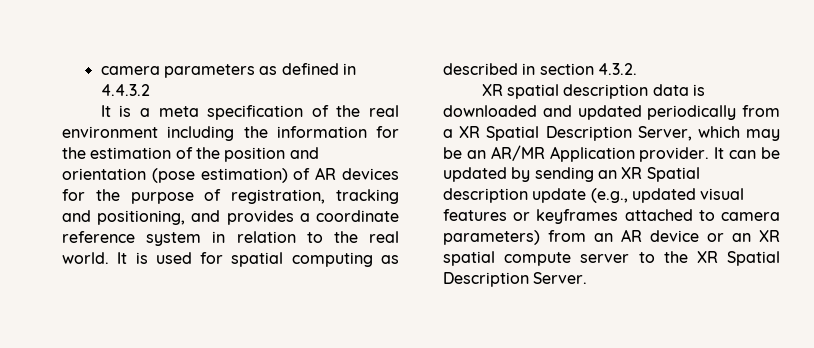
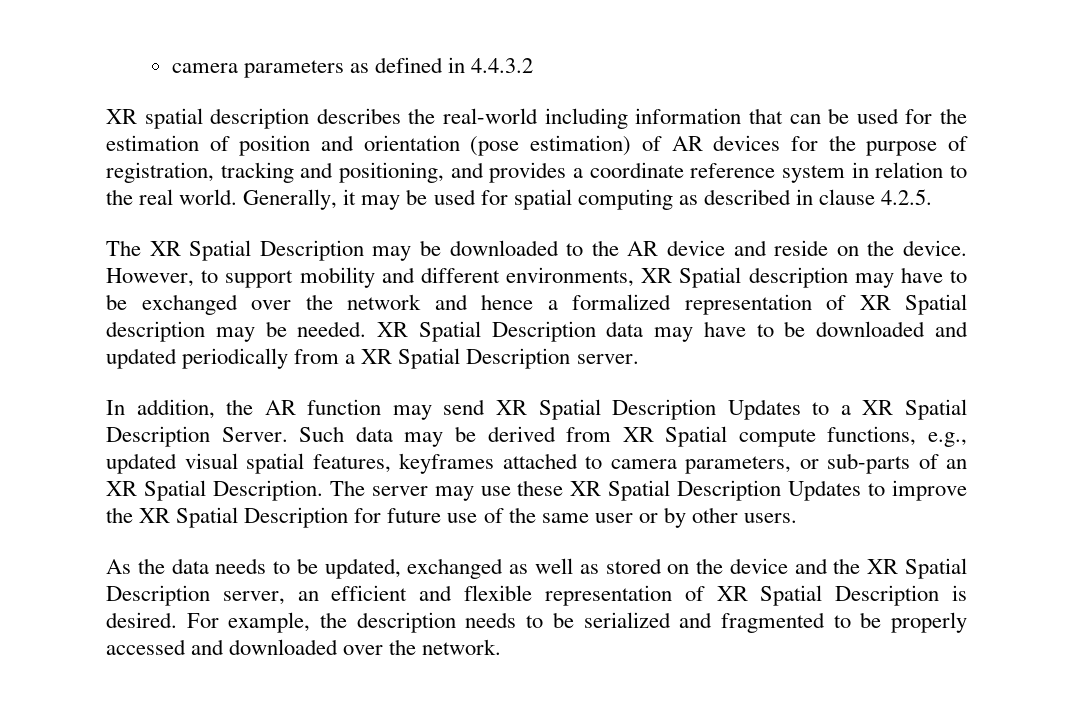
[100,105,399,120] [62,126,367,141] It is a meta specification of the real environment including the information -> [106,108,899,129] XR spatial description describes the real-world including information that can be used
[195,147,220,159] the -> (230, 143) none
[117,252,148,264] It is -> [243,189,428,210] Generally, it may be
[539,63,637,75] [481,84,705,99] section 4.3.2. // XR spatial description data is -> [819,189,933,205] [106,240,968,261] [106,267,967,288] [106,294,967,315] [106,321,806,342] clause 4.2.5. // The XR Spatial Description may be downloaded to the AR device and reside on the device. However, to support mobility and different environments, XR Spatial description may have to be exchanged over the network and hence a formalized representation of XR Spatial description may be needed. XR Spatial Description data may have to be
[637,126,780,141] [443,145,780,162] [443,167,700,182] [443,188,745,203] [443,209,780,224] [443,229,780,245] [443,251,780,266] [443,272,588,287] Server, which may be an AR/MR Application provider. It can be updated by sending an XR Spatial description update (e.g., updated visual features or keyframes attached to camera parameters) from an AR device or an XR spatial compute server to the XR Spatial Description Server. -> [576,354,639,364] [106,399,967,420] [106,426,968,447] [106,453,967,474] [106,480,967,501] [106,507,798,528] [106,558,968,579] [106,585,967,606] [106,612,968,633] [106,639,502,655] server. // In addition, the AR function may send XR Spatial Description Updates to a XR Spatial Description Server. Such data may be derived from XR Spatial compute functions, e.g., updated visual spatial features, keyframes attached to camera parameters, or sub-parts of an XR Spatial Description. The server may use these XR Spatial Description Updates to improve the XR Spatial Description for future use of the same user or by other users. // As the data needs to be updated, exchanged as well as stored on the device and the XR Spatial Description server, an efficient and flexible representation of XR Spatial Description is desired. For example, the description needs to be serialized and fragmented to be properly accessed and downloaded over the network.

